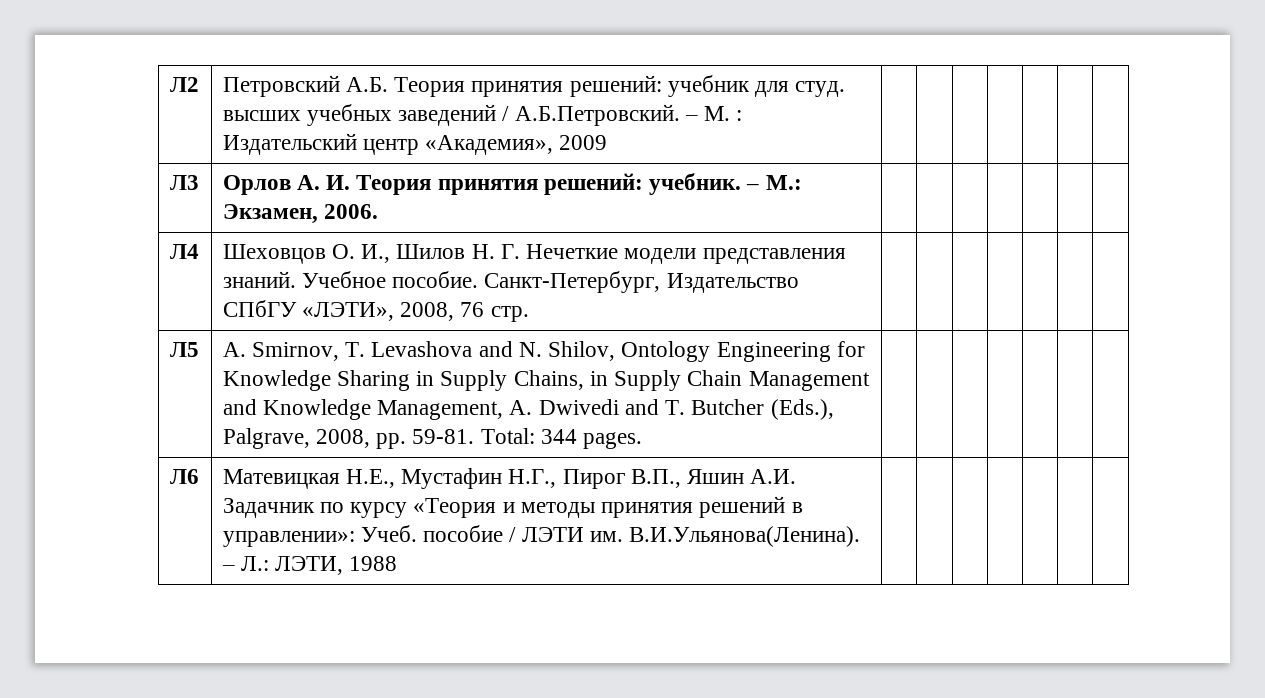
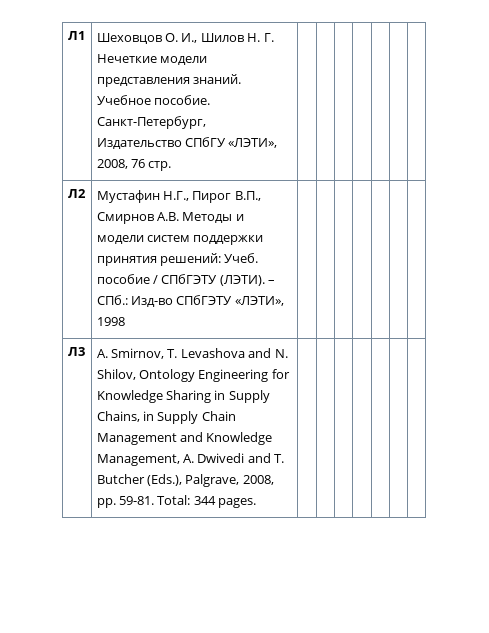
[169,77,199,92] [222,75,846,97] [222,104,743,126] [222,133,608,155] [169,175,199,190] [222,173,802,195] [222,204,379,224] [169,244,199,259] Л2 | Петровский А.Б. Теория принятия решений: учебник для студ. высших учебных заведений / А.Б.Петровский. – М. : Издательский центр «Академия», 2009 | | | | | | | // Л3 | Орлов А. И. Теория принятия решений: учебник. – М.: Экзамен, 2006. | | | | | | | // Л4 -> [67,31,85,41] Л1
[169,342,199,357] Л5 -> [67,189,86,199] [96,190,261,203] [96,212,244,224] [96,235,264,245] [96,253,259,266] [96,274,276,286] [96,295,284,307] [96,317,125,326] [67,347,85,357] Л2 | Мустафин Н.Г., Пирог В.П., Смирнов А.В. Методы и модели систем поддержки принятия решений: Учеб. пособие / СПбГЭТУ (ЛЭТИ). – СПб.: Изд-во СПбГЭТУ «ЛЭТИ», 1998 | | | | | | | // Л3
[169,469,199,484] [222,468,797,489] [222,496,803,518] [222,525,861,547] [221,556,398,575] // Л6 | Матевицкая Н.Е., Мустафин Н.Г., Пирог В.П., Яшин А.И. Задачник по курсу «Теория и методы принятия решений в управлении»: Учеб. пособие / ЛЭТИ им. В.И.Ульянова(Ленина). – Л.: ЛЭТИ, 1988 | | | | | | | -> (257, 503) none

